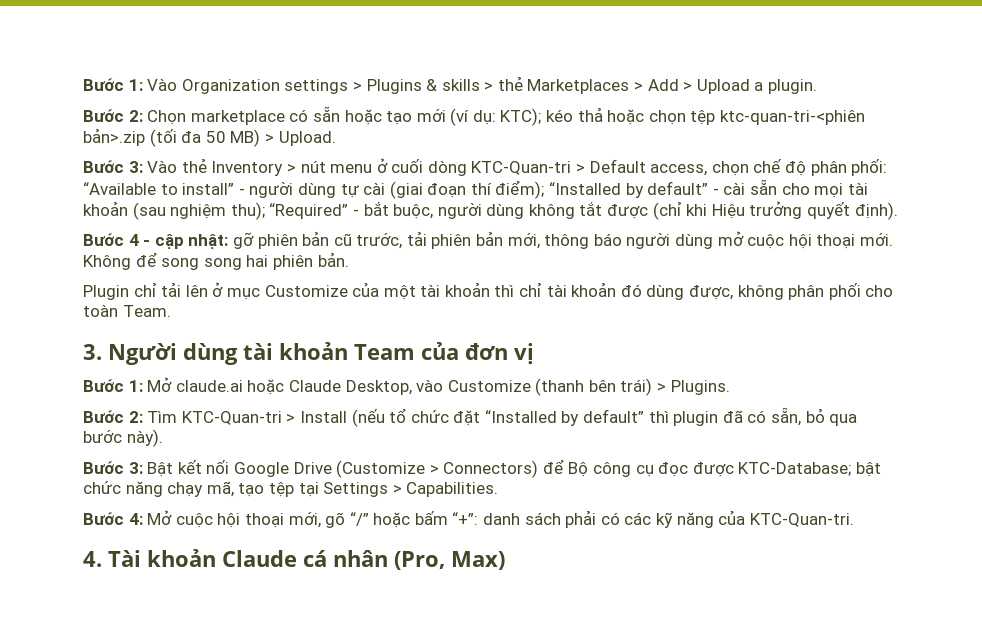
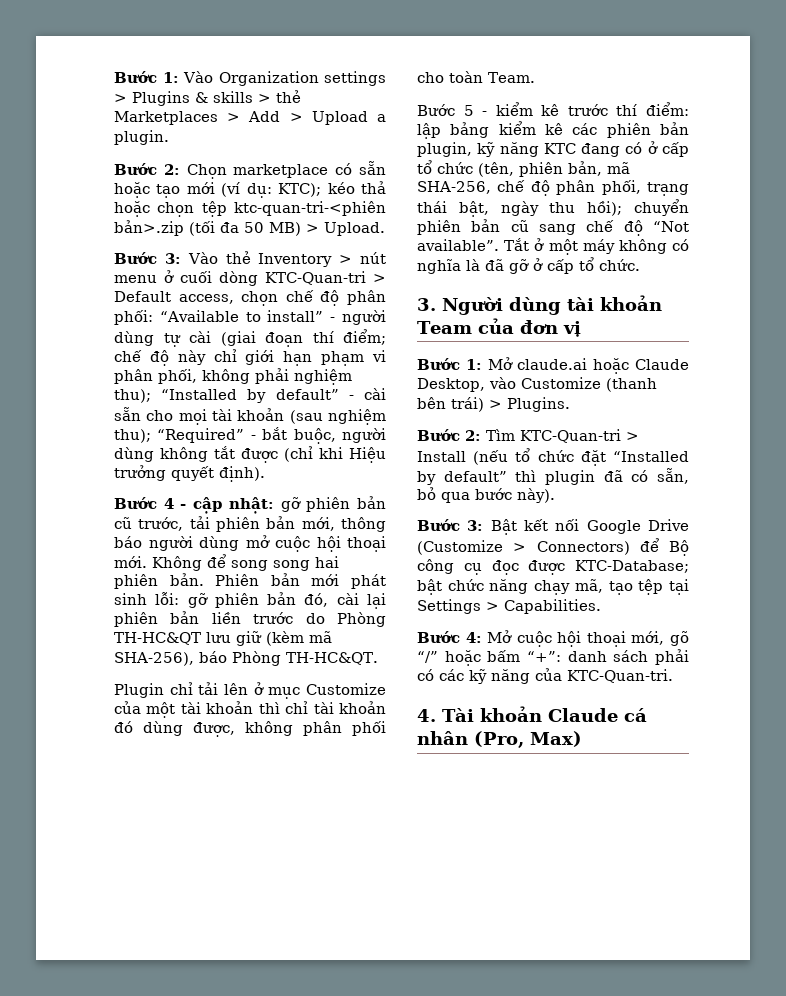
[495,180,545,199] điểm); -> [343,329,386,345] [114,349,386,366] [114,368,352,385] [114,389,151,403] điểm; chế độ này chỉ giới hạn phạm vi phân phối, không phải nghiệm thu);
(349, 259) none -> [215,573,386,589] [114,592,386,609] [114,611,386,627] [114,631,332,646] [114,651,378,666] Phiên bản mới phát sinh lỗi: gỡ phiên bản đó, cài lại phiên bản liền trước do Phòng TH-HC&QT lưu giữ (kèm mã SHA-256), báo Phòng TH-HC&QT.
(171, 311) none -> [417,102,689,116] [417,121,689,139] [417,141,689,157] [417,160,630,177] [417,180,689,196] [417,199,689,217] [417,219,689,236] [417,238,689,255] [417,257,640,274] // Bước 5 - kiểm kê trước thí điểm: lập bảng kiểm kê các phiên bản plugin, kỹ năng KTC đang có ở cấp tổ chức (tên, phiên bản, mã SHA-256, chế độ phân phối, trạng thái bật, ngày thu hồi); chuyển phiên bản cũ sang chế độ “Not available”. Tắt ở một máy không có nghĩa là đã gỡ ở cấp tổ chức.

